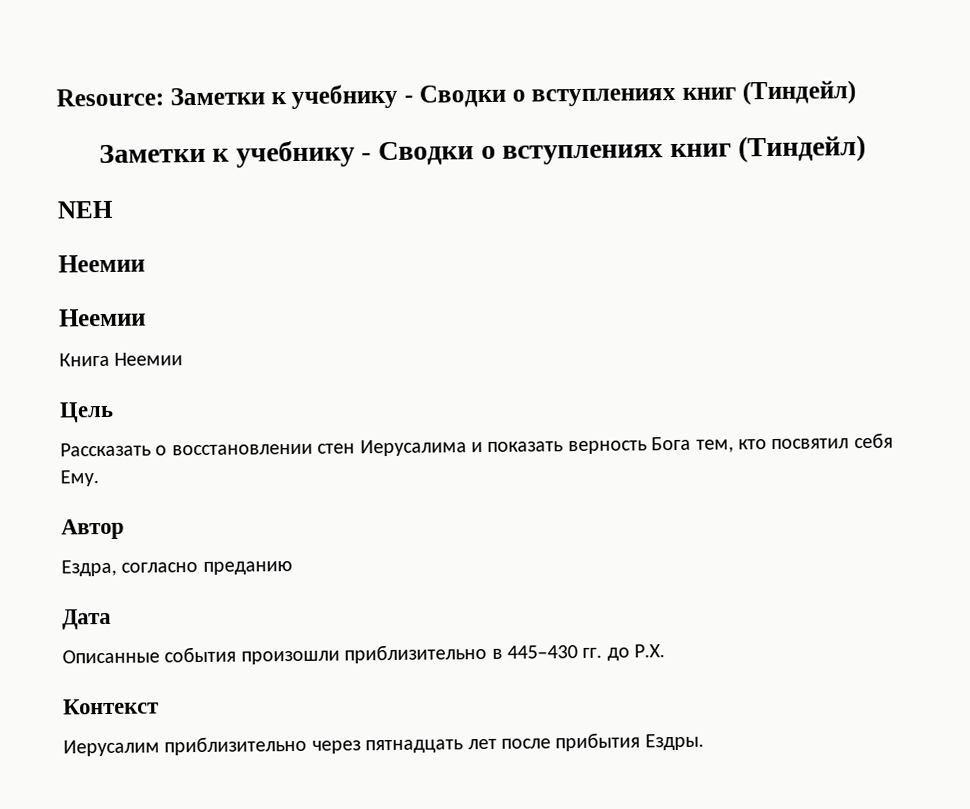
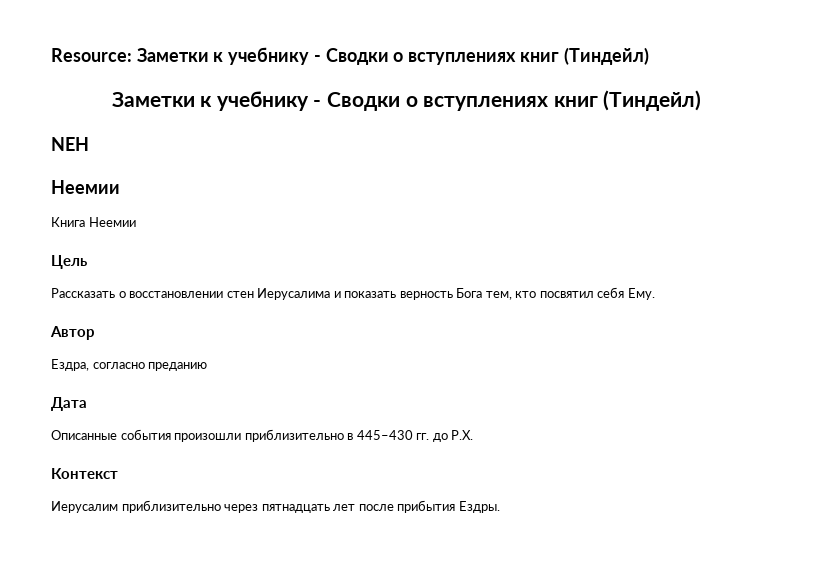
[58,308,146,327] // Неемии -> (120, 187) none

